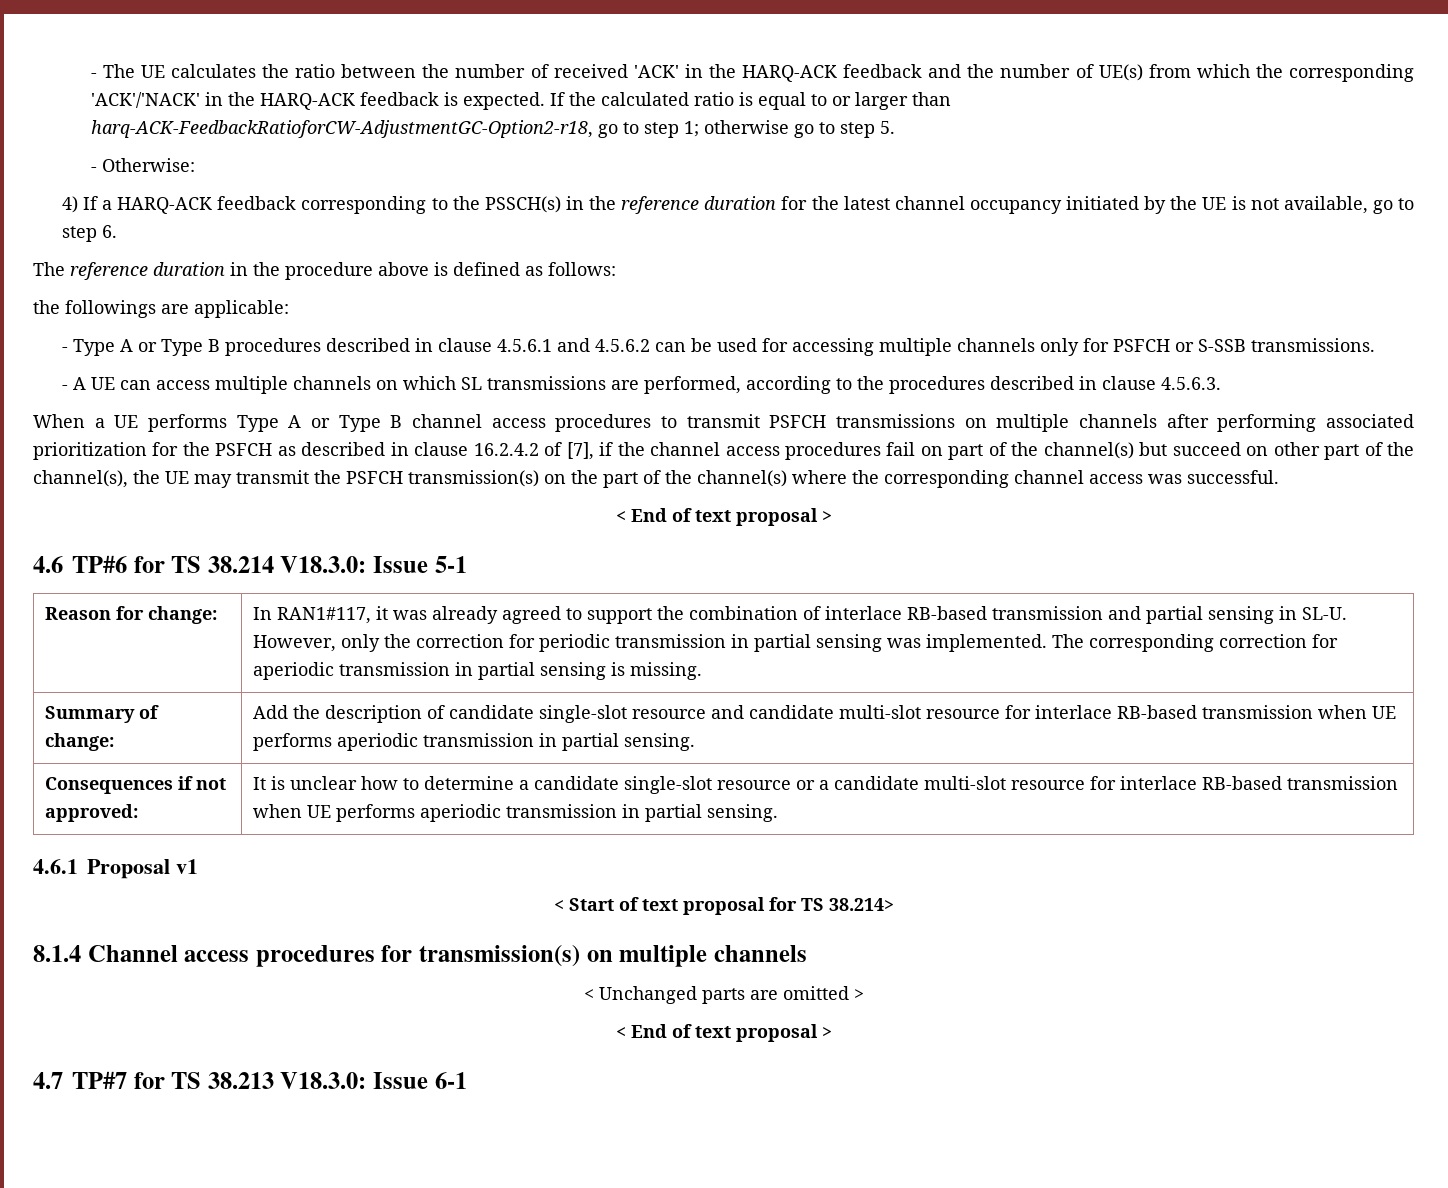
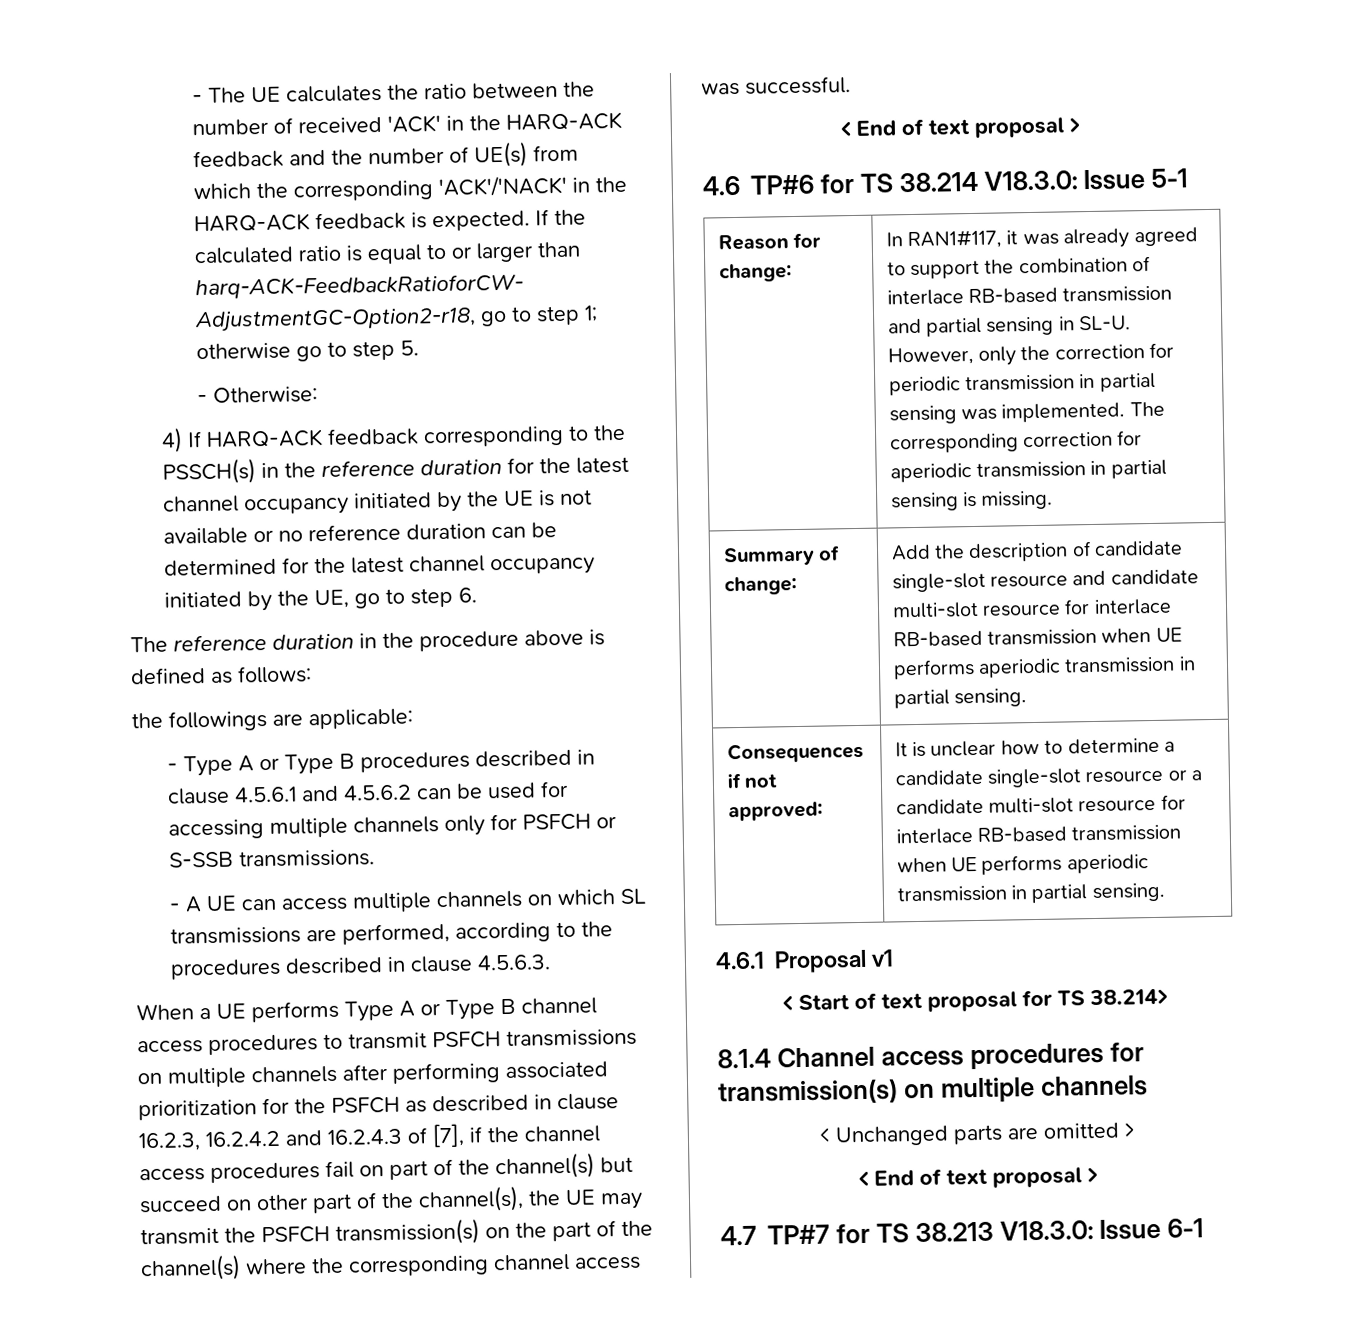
[102,200,113,210] a -> (203, 439) none
[1283,196,1368,214] available, -> [163,522,558,545] [164,555,596,576] [164,589,350,612] available or no reference duration can be determined for the latest channel occupancy initiated by the UE,
[473,443,539,456] 16.2.4.2 -> [138,1128,402,1152] 16.2.3, 16.2.4.2 and 16.2.4.3

